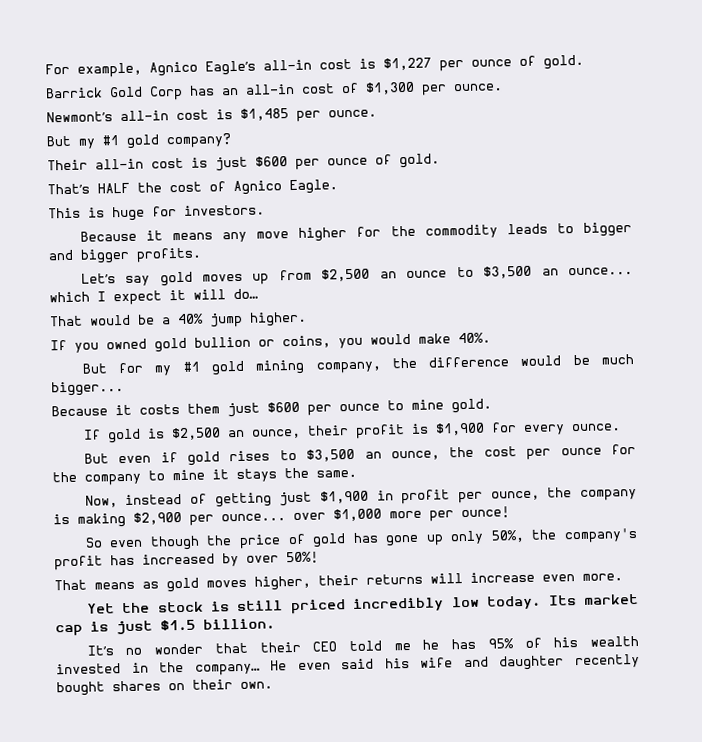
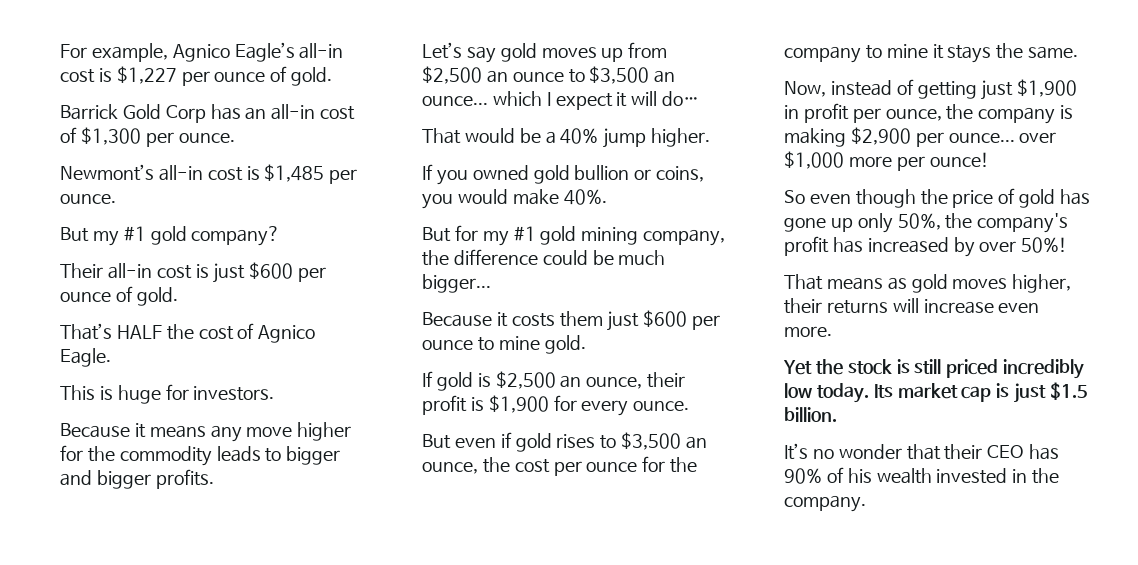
[520,355,562,367] would -> [542,250,588,265] could
[348,638,514,652] told me he has 95% -> [1029,444,1060,460] [784,468,822,484] has 90%
[194,653,640,676] [56,679,273,697] company… He even said his wife and daughter recently bought shares on their own. -> [784,495,866,512] company.

